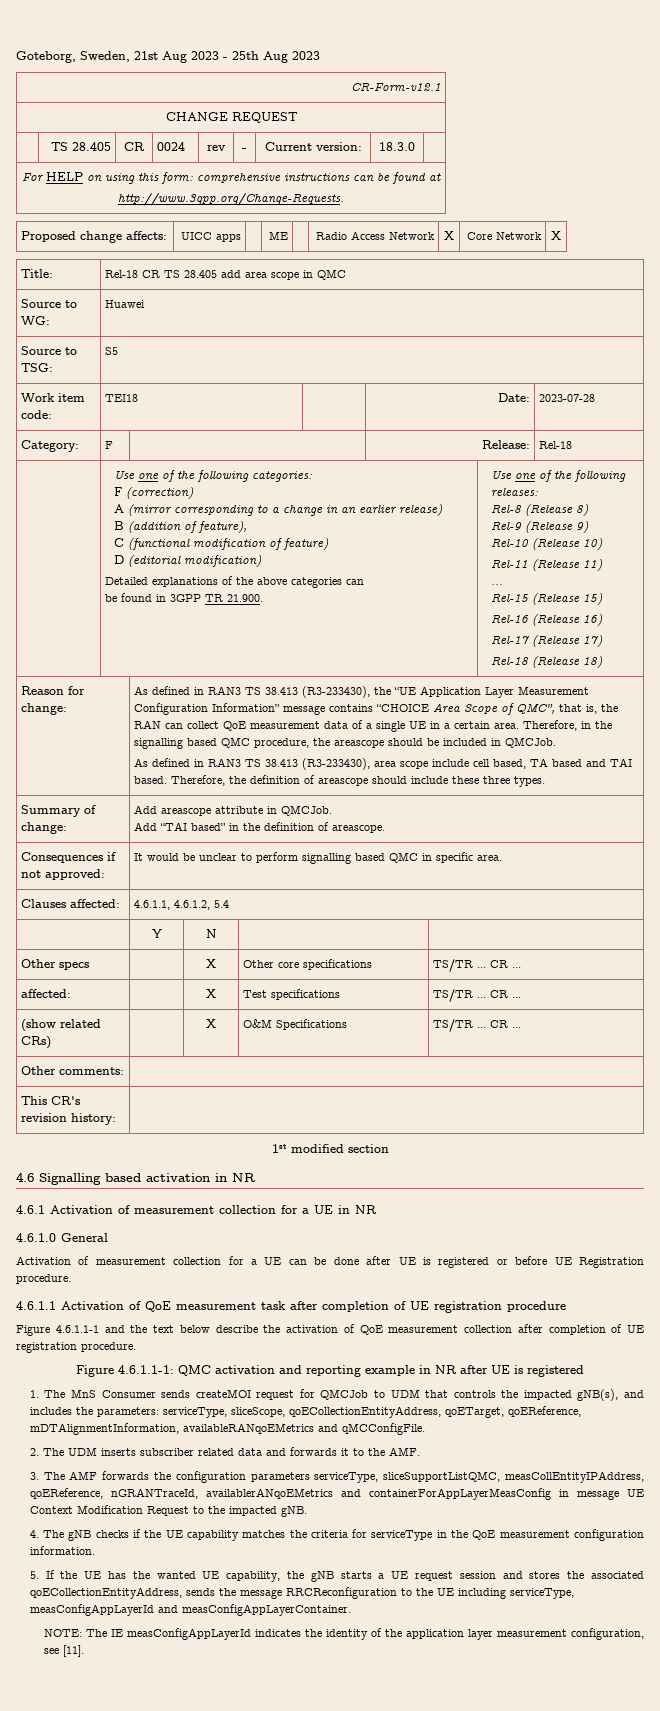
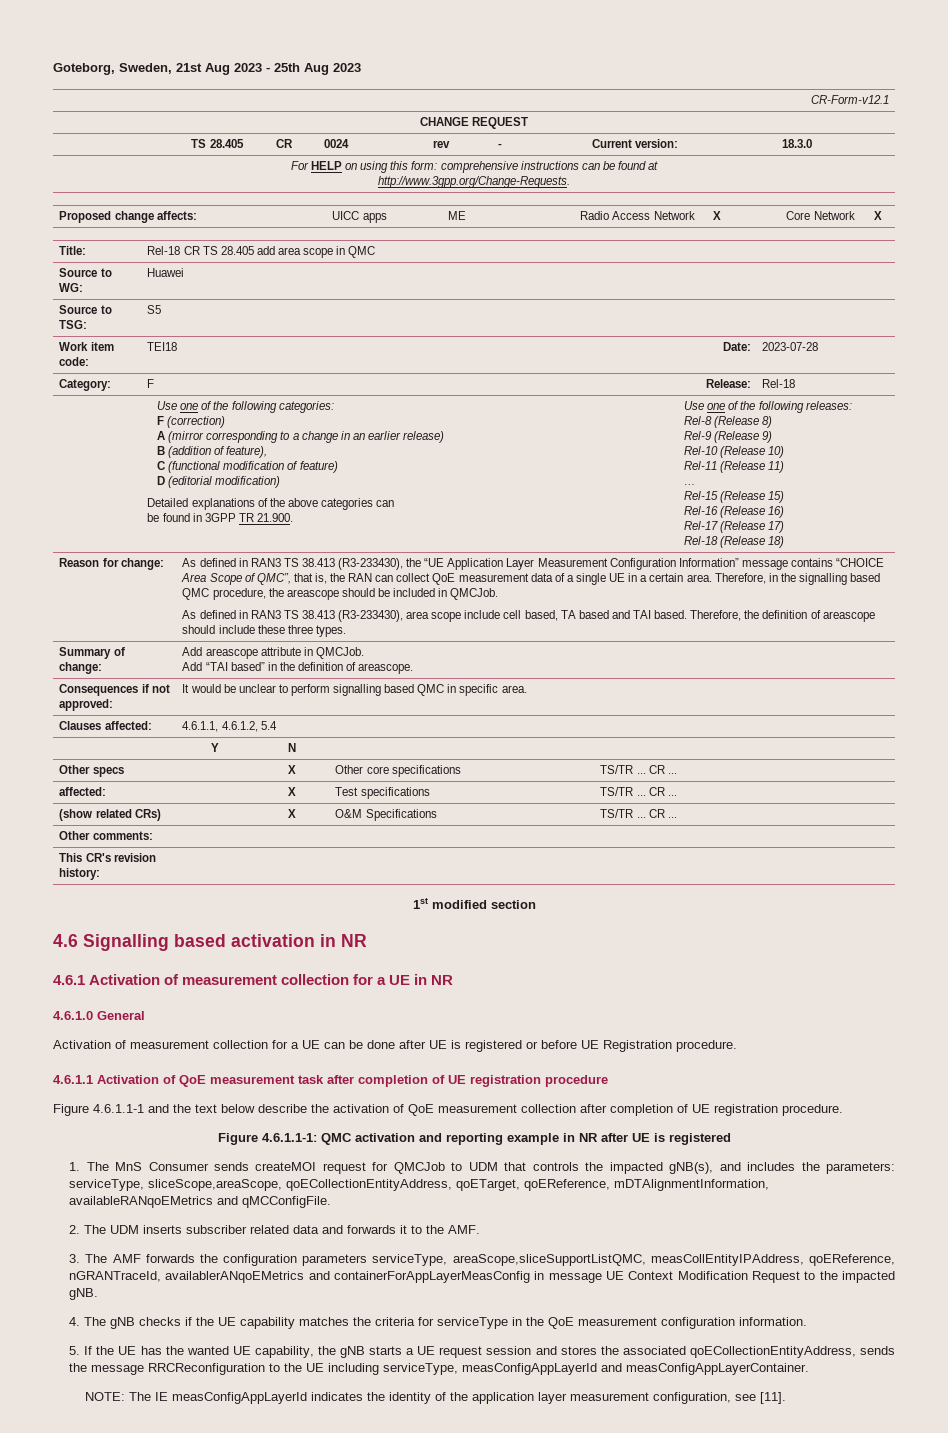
[230,1407,285,1417] sliceScope, -> [148,1179,283,1191] sliceScope,areaScope,
[383,1471,501,1482] sliceSupportListQMC, -> [452,1254,646,1266] areaScope,sliceSupportListQMC,

